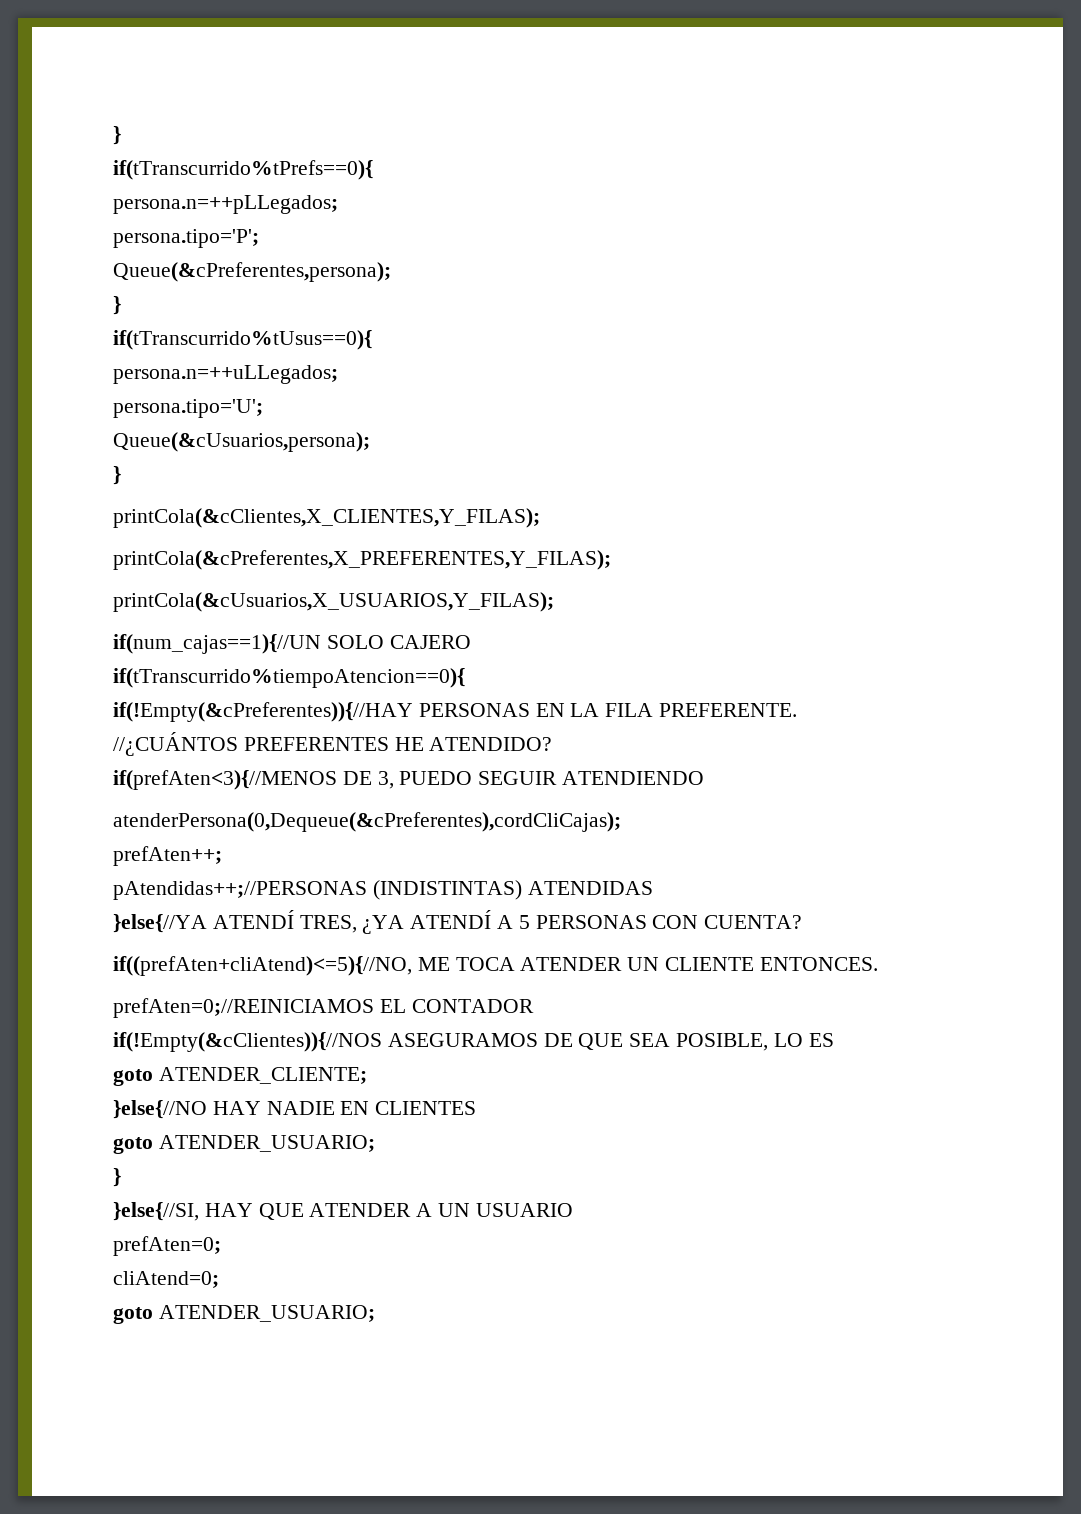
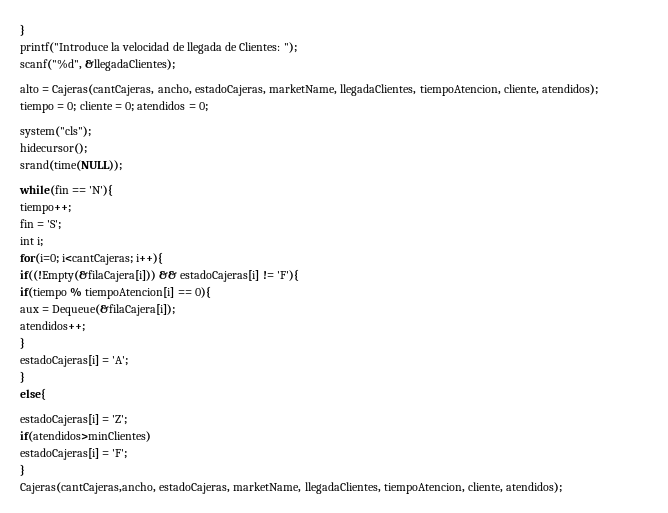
[113,126,121,145] [113,160,373,180] [113,195,338,214] [113,229,259,248] [113,262,391,282] [113,296,121,315] [113,330,372,350] [113,365,338,384] [113,399,263,418] [113,432,370,452] [113,466,121,485] [113,508,540,528] [113,550,611,570] [113,592,554,612] [113,634,471,654] [113,668,465,688] [113,702,798,722] [113,732,553,756] [113,770,705,790] [113,812,621,832] [113,846,222,866] [113,880,653,900] [113,910,803,934] [113,956,878,976] [113,998,534,1018] [113,1032,834,1052] [113,1067,367,1086] [113,1100,477,1119] [113,1135,375,1154] [113,1168,121,1187] [113,1202,573,1221] [113,1236,221,1256] [113,1271,219,1288] [113,1305,375,1324] } // if(tTranscurrido%tPrefs==0){ // persona.n=++pLLegados; // persona.tipo='P'; // Queue(&cPreferentes,persona); // } // if(tTranscurrido%tUsus==0){ // persona.n=++uLLegados; // persona.tipo='U'; // Queue(&cUsuarios,persona); // } // printCola(&cClientes,X_CLIENTES,Y_FILAS); // printCola(&cPreferentes,X_PREFERENTES,Y_FILAS); // printCola(&cUsuarios,X_USUARIOS,Y_FILAS); // if(num_cajas==1){//UN SOLO CAJERO // if(tTranscurrido%tiempoAtencion==0){ // if(!Empty(&cPreferentes)){//HAY PERSONAS EN LA FILA PREFERENTE. // //¿CUÁNTOS PREFERENTES HE ATENDIDO? // if(prefAten<3){//MENOS DE 3, PUEDO SEGUIR ATENDIENDO // atenderPersona(0,Dequeue(&cPreferentes),cordCliCajas); // prefAten++; // pAtendidas++;//PERSONAS (INDISTINTAS) ATENDIDAS // }else{//YA ATENDÍ TRES, ¿YA ATENDÍ A 5 PERSONAS CON CUENTA? // if((prefAten+cliAtend)<=5){//NO, ME TOCA ATENDER UN CLIENTE ENTONCES. // prefAten=0;//REINICIAMOS EL CONTADOR // if(!Empty(&cClientes)){//NOS ASEGURAMOS DE QUE SEA POSIBLE, LO ES // goto ATENDER_CLIENTE; // }else{//NO HAY NADIE EN CLIENTES // goto ATENDER_USUARIO; // } // }else{//SI, HAY QUE ATENDER A UN USUARIO // prefAten=0; // cliAtend=0; // goto ATENDER_USUARIO; -> [20,24,25,36] [20,42,297,54] [20,59,176,71] [20,84,599,96] [20,101,208,113] [20,126,91,138] [20,143,87,154] [20,160,122,171] [19,184,114,196] [20,203,71,214] [20,219,62,230] [20,237,44,247] [20,252,164,265] [20,269,299,282] [20,286,211,299] [20,304,176,316] [20,321,85,332] [20,337,25,349] [20,355,129,367] [20,371,25,383] [20,388,46,400] [20,414,128,426] [20,431,151,442] [20,448,128,460] [20,464,25,476] [20,482,563,494] } // printf("Introduce la velocidad de llegada de Clientes: "); // scanf("%d", &llegadaClientes); // alto = Cajeras(cantCajeras, ancho, estadoCajeras, marketName, llegadaClientes, tiempoAtencion, cliente, atendidos); // tiempo = 0; cliente = 0; atendidos = 0; // system("cls"); // hidecursor(); // srand(time(NULL)); // while(fin == 'N'){ // tiempo++; // fin = 'S'; // int i; // for(i=0; i<cantCajeras; i++){ // if((!Empty(&filaCajera[i])) && estadoCajeras[i] != 'F'){ // if(tiempo % tiempoAtencion[i] == 0){ // aux = Dequeue(&filaCajera[i]); // atendidos++; // } // estadoCajeras[i] = 'A'; // } // else{ // estadoCajeras[i] = 'Z'; // if(atendidos>minClientes) // estadoCajeras[i] = 'F'; // } // Cajeras(cantCajeras,ancho, estadoCajeras, marketName, llegadaClientes, tiempoAtencion, cliente, atendidos);

